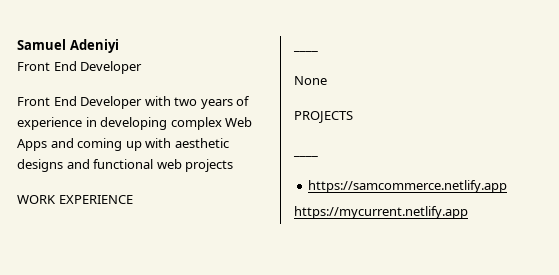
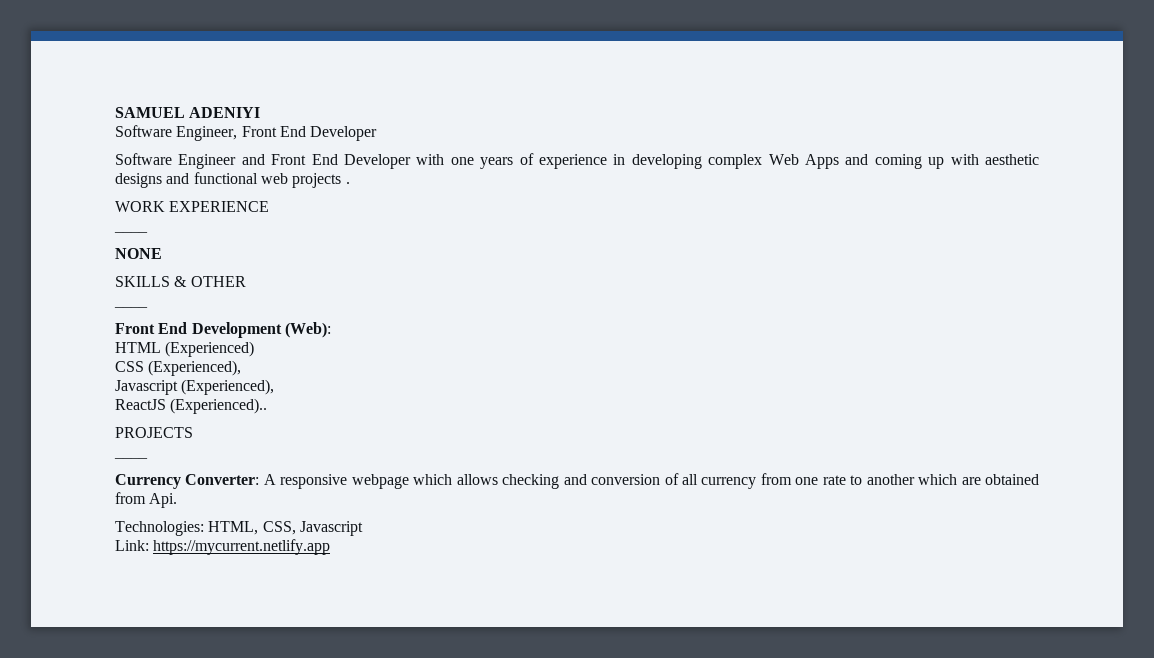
[17,39,119,53] Samuel Adeniyi // -> [115,107,261,118] [115,125,238,141] SAMUEL ADENIYI // Software Engineer,
(143, 67) none -> [115,153,265,169] Software Engineer and
[174,97,198,106] two -> [450,157,474,165] one
(234, 165) none -> [345,182,350,184] .
[294,76,327,85] [294,111,353,123] [293,155,318,157] [308,180,508,193] None // PROJECTS // ____ // https://samcommerce.netlify.app // -> [115,248,162,259] [115,276,246,287] [114,306,148,308] [115,322,331,338] [115,341,255,357] [115,360,242,376] [115,379,275,395] [115,398,268,414] [115,427,193,438] [114,457,148,459] [115,473,1040,489] [115,492,178,508] [115,521,363,536] [115,540,149,551] NONE // SKILLS & OTHER // ____ // Front End Development (Web): // HTML (Experienced) // CSS (Experienced), // Javascript (Experienced), // ReactJS (Experienced).. // PROJECTS // ____ // Currency Converter: A responsive webpage which allows checking and conversion of all currency from one rate to another which are obtained from Api. // Technologies: HTML, CSS, Javascript // Link:

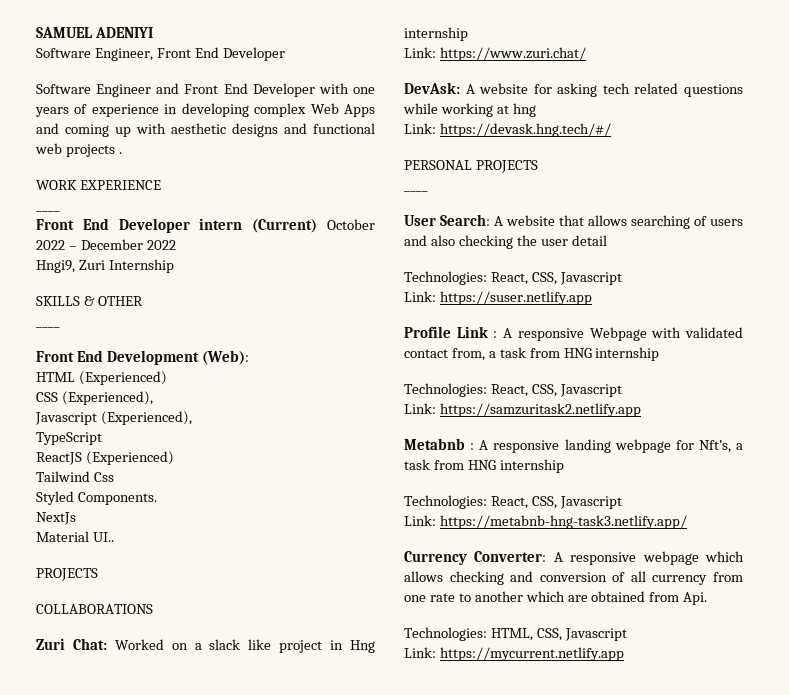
[115,248,162,259] // NONE -> [36,218,376,233] [36,239,176,250] [36,259,174,273] // Front End Developer intern (Current) October 2022 – December 2022 // Hngi9, Zuri Internship
(275, 387) none -> [36,432,102,445] // TypeScript
[170,398,268,414] [115,427,193,438] [114,457,148,459] (Experienced).. // PROJECTS // ____ -> [85,451,174,465] [36,471,114,482] [36,491,157,505] [36,512,76,525] [36,531,114,542] [36,568,98,581] [36,604,153,614] [36,638,375,653] [404,27,468,41] [404,47,586,61] [404,82,743,97] [403,103,536,117] [404,123,611,137] [404,160,538,173] [404,190,428,192] [404,214,743,229] [404,235,607,249] [404,271,622,285] [404,291,592,305] [404,326,743,341] [404,347,660,361] [404,383,622,397] [404,403,641,417] [404,438,743,453] [404,459,564,473] [404,495,622,509] [404,515,687,529] (Experienced) // Tailwind Css // Styled Components. // NextJs // Material UI.. // PROJECTS // COLLABORATIONS // Zuri Chat: Worked on a slack like project in Hng internship // Link: https://www.zuri.chat/ // DevAsk: A website for asking tech related questions while working at hng // Link: https://devask.hng.tech/#/ // PERSONAL PROJECTS // ____ // User Search: A website that allows searching of users and also checking the user detail // Technologies: React, CSS, Javascript // Link: https://suser.netlify.app // Profile Link : A responsive Webpage with validated contact from, a task from HNG internship // Technologies: React, CSS, Javascript // Link: https://samzuritask2.netlify.app // Metabnb : A responsive landing webpage for Nft’s, a task from HNG internship // Technologies: React, CSS, Javascript // Link: https://metabnb-hng-task3.netlify.app/

